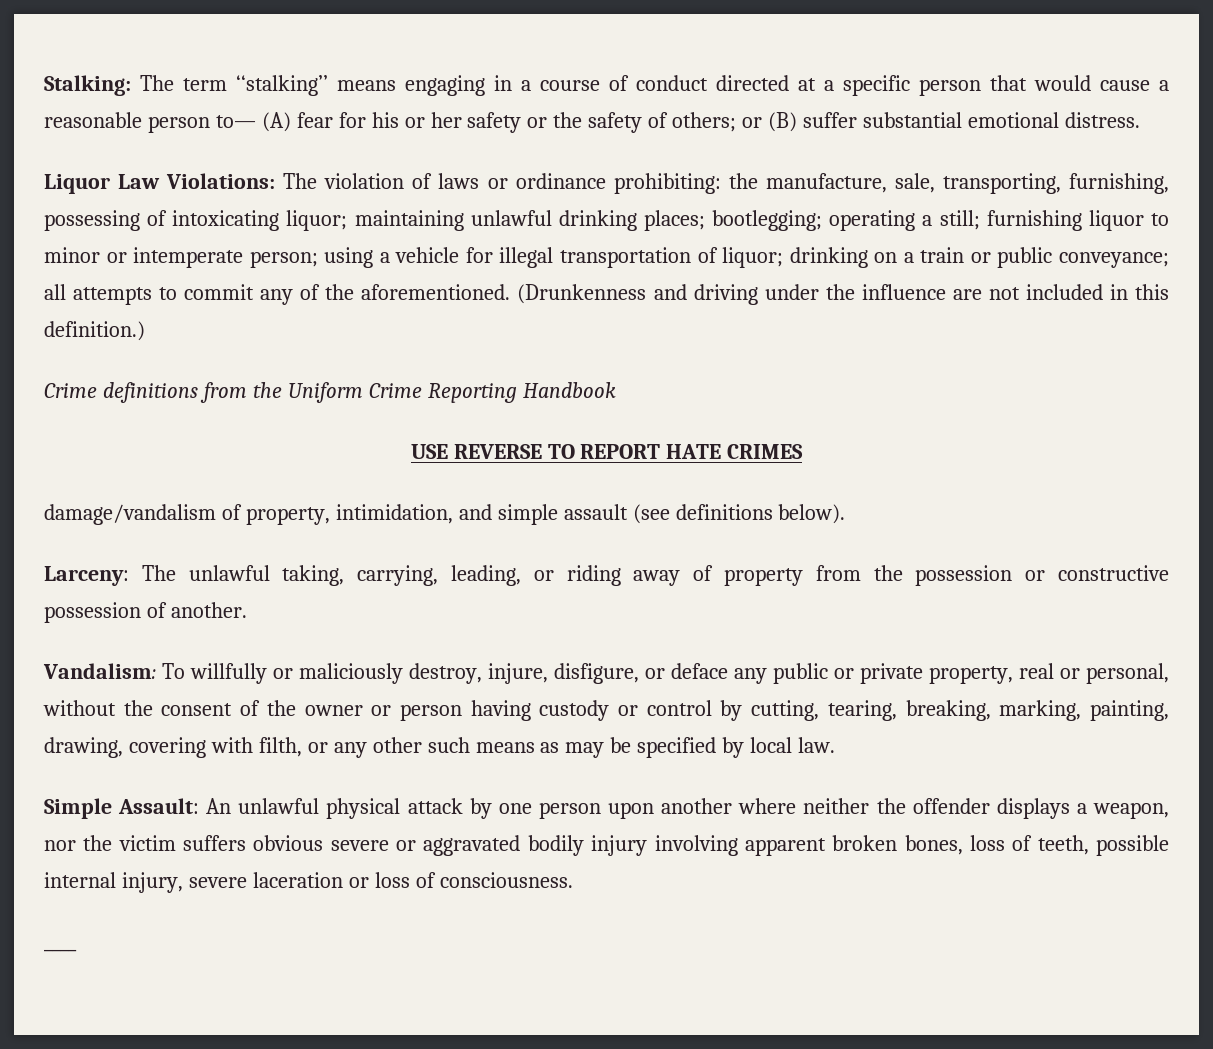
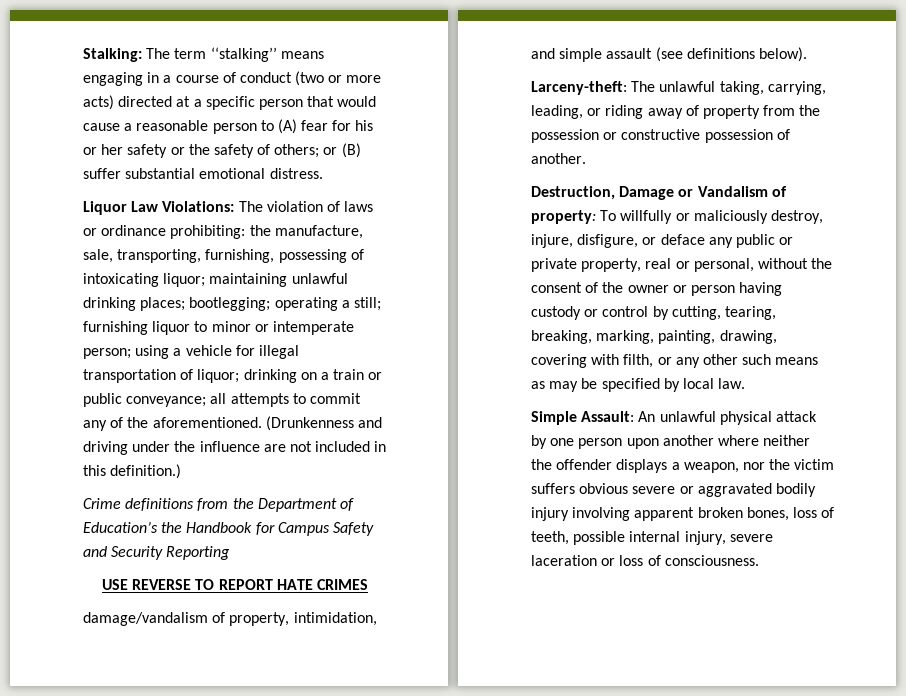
(708, 83) none -> [295,71,382,86] [83,95,114,110] (two or more acts)
[215,115,256,128] to— -> [260,120,274,131] to
[287,382,422,403] Uniform Crime -> [257,498,354,512] [83,521,374,536] [83,546,164,560] Department of Education’s the Handbook for Campus Safety and Security
[522,382,616,398] Handbook -> (231, 553) none
[44,566,129,586] Larceny: -> [531,81,627,95] Larceny-theft:
[43,663,156,679] Vandalism: -> [531,186,787,200] [531,210,596,224] Destruction, Damage or Vandalism of property:
[44,949,77,952] // ____ -> (759, 560) none

